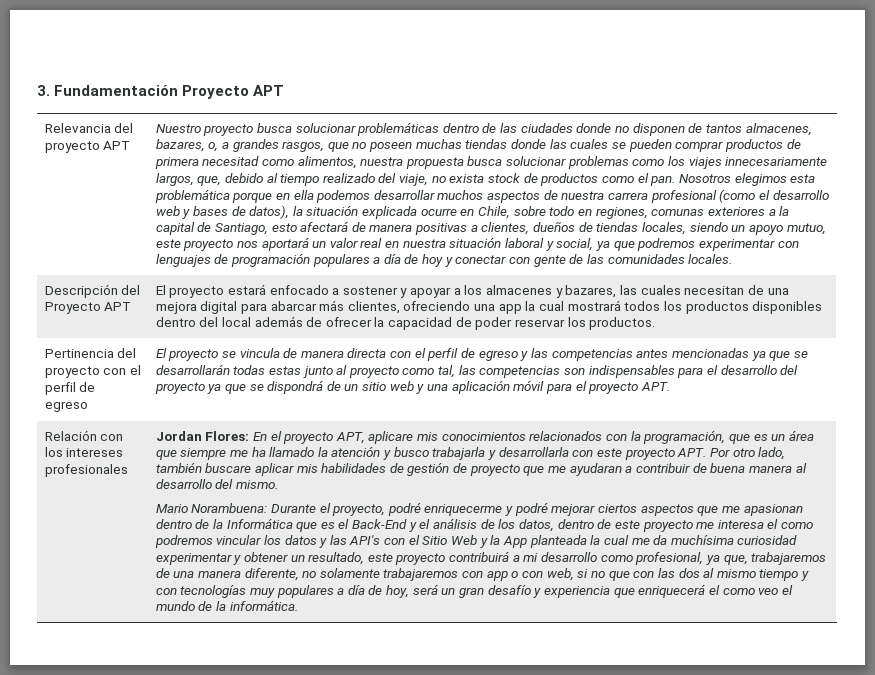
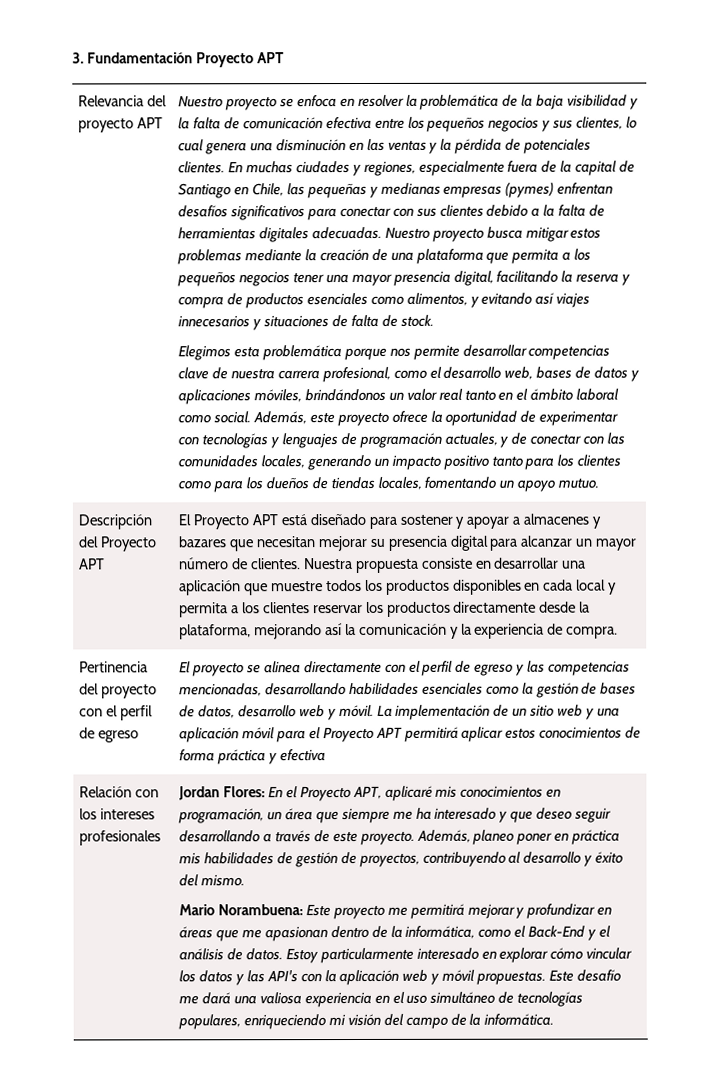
[256,122,812,136] [155,139,801,152] [154,156,828,169] [155,173,816,186] [154,189,829,203] [155,205,790,219] [155,221,530,235] busca solucionar problemáticas dentro de las ciudades donde no disponen de tantos almacenes, bazares, o, a grandes rasgos, que no poseen muchas tiendas donde las cuales se pueden comprar productos de primera necesitad como alimentos, nuestra propuesta busca solucionar problemas como los viajes innecesariamente largos, que, debido al tiempo realizado del viaje, no exista stock de productos como el pan. Nosotros elegimos esta problemática porque en ella podemos desarrollar muchos aspectos de nuestra carrera profesional (como el desarrollo web y bases de datos), la situación explicada ocurre en Chile, sobre todo en regiones, comunas exteriores a la capital de Santiago, esto afectará de manera positivas a clientes, -> [278,94,640,110] [178,116,638,132] [178,138,592,155] [178,160,636,177] [178,182,614,199] [178,204,606,221] [178,226,602,243] [177,248,592,265] [177,270,632,287] [178,292,591,309] [178,314,434,331] [178,344,611,361] [178,366,641,383] [178,388,620,405] [178,410,619,427] [178,432,626,449] [178,454,622,471] [178,477,263,493] se enfoca en resolver la problemática de la baja visibilidad y la falta de comunicación efectiva entre los pequeños negocios y sus clientes, lo cual genera una disminución en las ventas y la pérdida de potenciales clientes. En muchas ciudades y regiones, especialmente fuera de la capital de Santiago en Chile, las pequeñas y medianas empresas (pymes) enfrentan desafíos significativos para conectar con sus clientes debido a la falta de herramientas digitales adecuadas. Nuestro proyecto busca mitigar estos problemas mediante la creación de una plataforma que permita a los pequeños negocios tener una mayor presencia digital, facilitando la reserva y compra de productos esenciales como alimentos, y evitando así viajes innecesarios y situaciones de falta de stock. // Elegimos esta problemática porque nos permite desarrollar competencias clave de nuestra carrera profesional, como el desarrollo web, bases de datos y aplicaciones móviles, brindándonos un valor real tanto en el ámbito laboral como social. Además, este proyecto ofrece la oportunidad de experimentar con tecnologías y lenguajes de programación actuales, y de conectar con las comunidades locales, generando un impacto positivo tanto para los clientes como para los
[689,222,728,232] siendo -> [424,476,497,489] fomentando
[786,223,826,235] [155,237,799,251] [155,253,733,267] mutuo, este proyecto nos aportará un valor real en nuestra situación laboral y social, ya que podremos experimentar con lenguajes de programación populares a día de hoy y conectar con gente de las comunidades locales. -> [558,478,600,489] mutuo.
[169,284,340,298] proyecto estará enfocado a -> [192,513,397,530] Proyecto APT está diseñado para
[464,285,483,295] los -> (521, 520) none
[565,285,789,298] [155,300,823,314] [155,316,656,330] bazares, las cuales necesitan de una mejora digital para abarcar más clientes, ofreciendo una app la cual mostrará todos los productos disponibles dentro del local además de ofrecer la capacidad de poder reservar los productos. -> [178,535,638,552] [179,557,587,574] [179,579,618,596] [179,601,591,618] [179,623,619,640] bazares que necesitan mejorar su presencia digital para alcanzar un mayor número de clientes. Nuestra propuesta consiste en desarrollar una aplicación que muestre todos los productos disponibles en cada local y permita a los clientes reservar los productos directamente desde la plataforma, mejorando así la comunicación y la experiencia de compra.
[239,348,387,358] vincula de manera directa -> [263,660,382,674] alinea directamente
[636,348,808,361] [155,364,799,378] [154,380,324,394] antes mencionadas ya que se desarrollarán todas estas junto al proyecto como tal, las competencias son indispensables para el desarrollo del proyecto ya que se dispondrá -> [179,682,637,698] [179,704,491,721] mencionadas, desarrollando habilidades esenciales como la gestión de bases de datos, desarrollo web y móvil. La implementación
[588,382,670,394] proyecto APT. -> [322,726,642,743] [179,749,326,765] Proyecto APT permitirá aplicar estos conocimientos de forma práctica y efectiva
[283,430,768,444] proyecto APT, aplicare mis conocimientos relacionados con la programación, que es -> [299,785,562,802] [178,808,265,824] Proyecto APT, aplicaré mis conocimientos en programación,
[269,446,786,460] [155,462,294,476] llamado la atención y busco trabajarla y desarrollarla con este proyecto APT. Por otro lado, también buscare aplicar -> [434,807,612,823] [179,829,621,846] interesado y que deseo seguir desarrollando a través de este proyecto. Además, planeo poner en práctica
[469,463,807,476] [155,479,278,489] [155,502,694,516] proyecto que me ayudaran a contribuir de buena manera al desarrollo del mismo. // Mario Norambuena: Durante el proyecto, podré enriquecerme y podré mejorar ciertos aspectos -> [358,851,624,868] [179,874,245,887] [179,903,613,920] [179,926,214,939] proyectos, contribuyendo al desarrollo y éxito del mismo. // Mario Norambuena: Este proyecto me permitirá mejorar y profundizar en áreas
[226,518,335,532] Informática que es -> [405,925,512,939] informática, como
[498,519,814,532] [154,535,213,548] los datos, dentro de este proyecto me interesa el como podremos -> [245,947,584,964] datos. Estoy particularmente interesado en explorar cómo
[408,535,798,548] [155,551,827,565] [155,568,810,581] [155,584,793,598] [155,601,195,611] el Sitio Web y la App planteada la cual me da muchísima curiosidad experimentar y obtener un resultado, este proyecto contribuirá a mi desarrollo como profesional, ya que, trabajaremos de una manera diferente, no solamente trabajaremos con app o con web, si no que con las dos al mismo tiempo y con tecnologías muy populares a día de hoy, será un gran desafío y experiencia que enriquecerá el como veo el mundo -> [324,969,621,986] [179,991,584,1008] [178,1013,448,1030] la aplicación web y móvil propuestas. Este desafío me dará una valiosa experiencia en el uso simultáneo de tecnologías populares, enriqueciendo mi visión del campo

